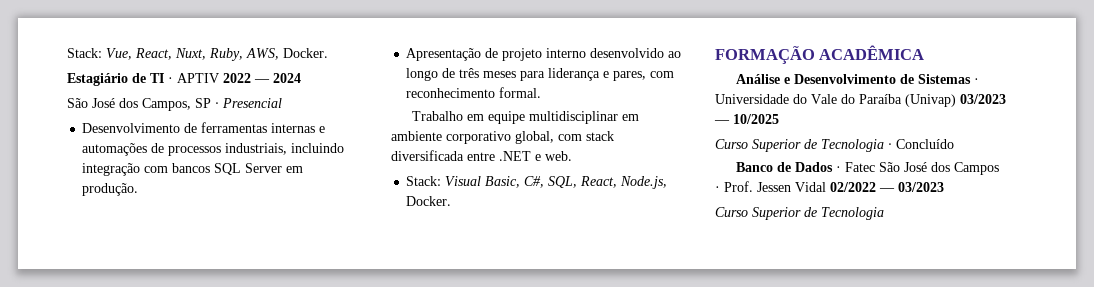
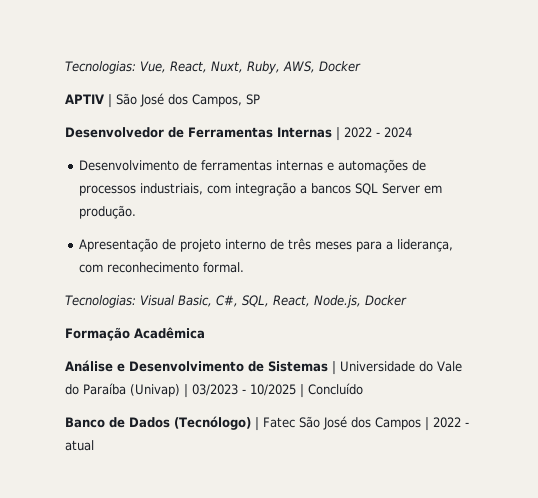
[67,48,102,58] Stack: -> [65,61,136,74] Tecnologias:
[283,48,328,58] [67,73,301,86] Docker. // Estagiário de TI · APTIV 2022 — 2024 // -> [318,61,361,72] [65,94,112,108] Docker // APTIV |
[215,98,282,108] · Presencial -> [65,127,412,141] // Desenvolvedor de Ferramentas Internas | 2022 - 2024
[291,143,345,153] [82,163,169,176] incluindo integração com -> [207,182,308,196] com integração a
[590,48,682,58] [406,68,439,81] desenvolvido ao longo -> (267, 244) none
[548,68,647,81] liderança e pares, -> [386,239,454,252] a liderança,
[412,111,640,124] [391,131,614,144] [391,150,572,161] [406,176,442,186] Trabalho em equipe multidisciplinar em ambiente corporativo global, com stack diversificada entre .NET e web. // Stack: -> [65,295,136,308] Tecnologias:
[406,196,452,206] [715,45,925,64] Docker. // FORMAÇÃO ACADÊMICA -> [364,295,407,306] [65,327,205,341] Docker // Formação Acadêmica
[974,78,980,84] · -> [332,361,336,375] |
[960,94,1006,104] [714,114,779,124] [715,139,892,152] 03/2023 — 10/2025 // Curso Superior de Tecnologia · -> [184,384,304,398] | 03/2023 - 10/2025 |
[836,166,842,172] · -> [174,416,259,431] (Tecnólogo) |
[715,181,944,192] [715,207,884,220] · Prof. Jessen Vidal 02/2022 — 03/2023 // Curso Superior de Tecnologia -> [424,417,469,431] [65,440,94,451] | 2022 - atual

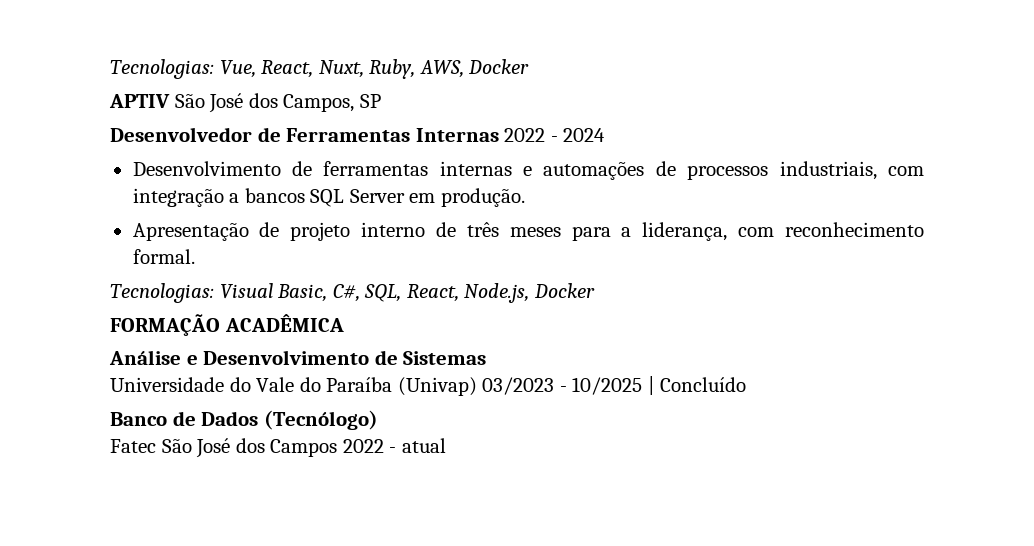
[108,94,112,108] | -> (170, 101) none
[336,127,340,141] | -> (499, 135) none
[65,327,205,341] Formação Acadêmica -> [110,314,344,336] FORMAÇÃO ACADÊMICA
[332,361,336,375] | -> (487, 358) //
[184,384,188,398] | -> (477, 386) none
[254,417,259,431] | -> (378, 420) //
[424,417,429,431] | -> (338, 448) none

